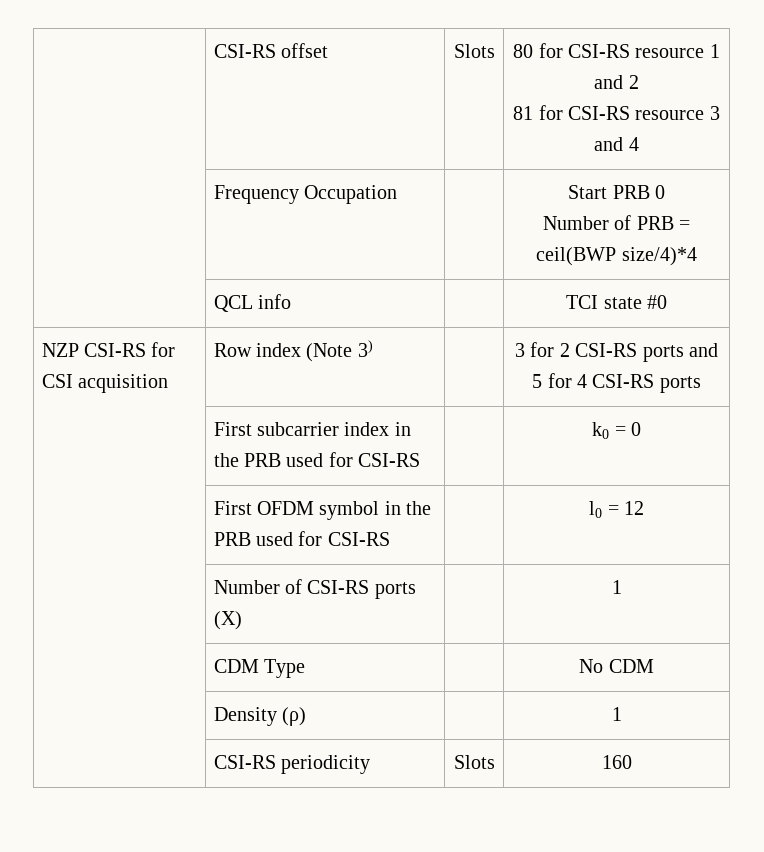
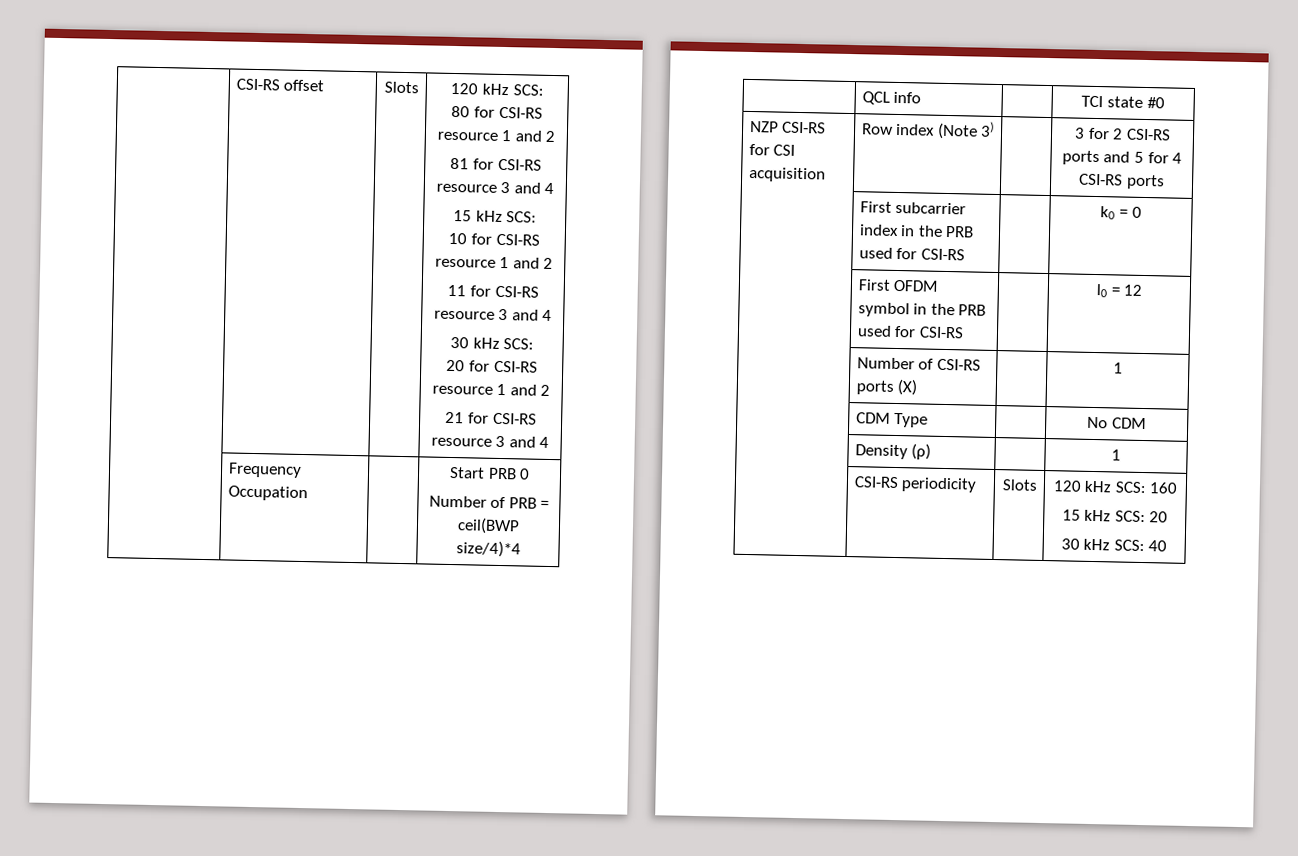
(495, 51) none -> [450,82,544,96] 120 kHz SCS: //
(639, 144) none -> [452,209,538,223] [448,232,540,246] [434,256,554,270] [447,284,539,298] [433,308,553,322] [449,336,535,350] [446,359,538,373] [431,383,551,397] [445,411,537,425] [430,435,550,448] // 15 kHz SCS: // 10 for CSI-RS resource 1 and 2 // 11 for CSI-RS resource 3 and 4 // 30 kHz SCS: // 20 for CSI-RS resource 1 and 2 // 21 for CSI-RS resource 3 and 4
[601,755,632,769] 160 -> [1052,480,1179,494] [1061,509,1169,523] [1060,538,1168,552] 120 kHz SCS: 160 // 15 kHz SCS: 20 // 30 kHz SCS: 40

